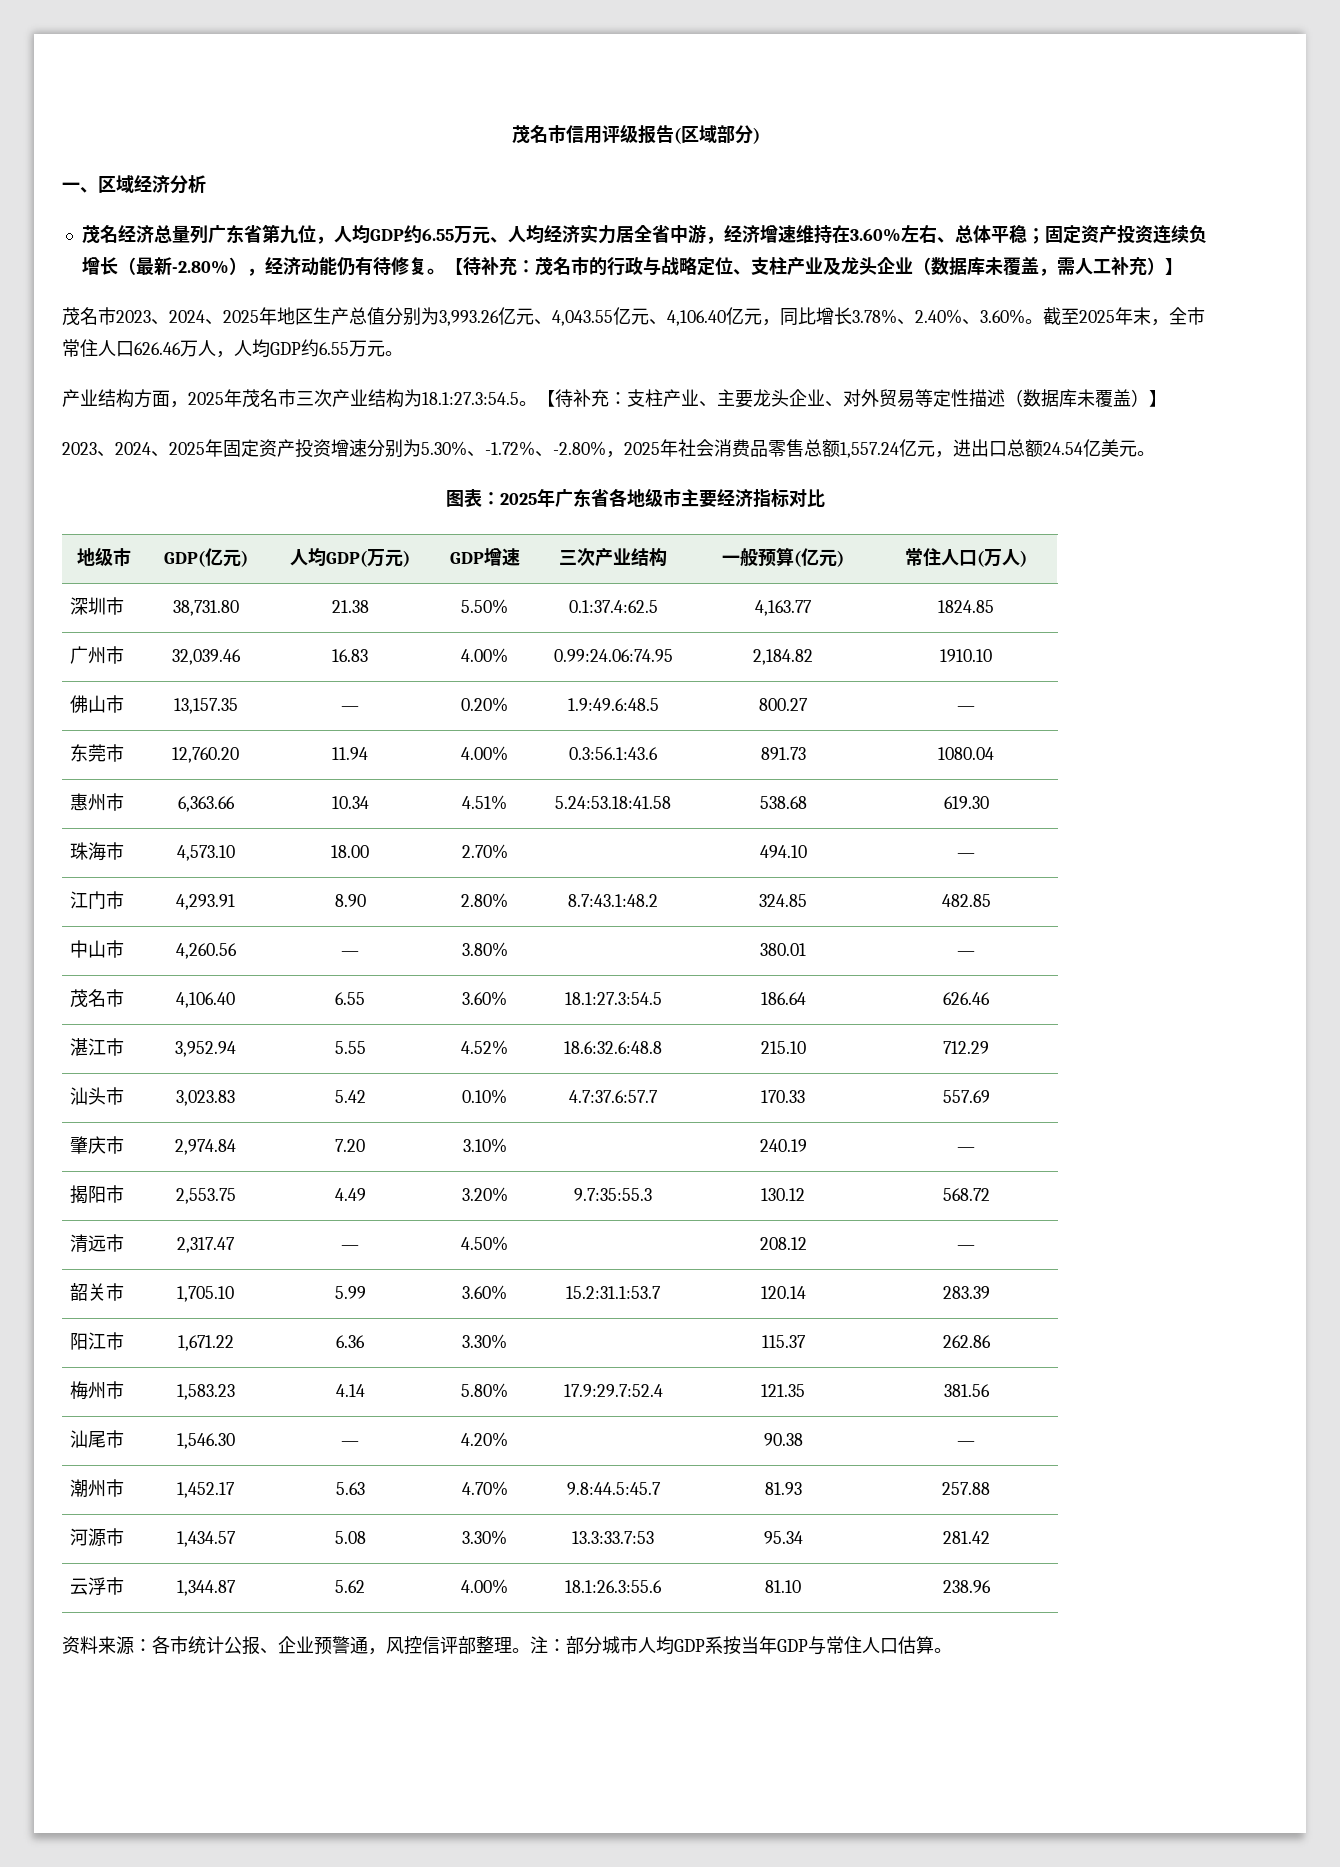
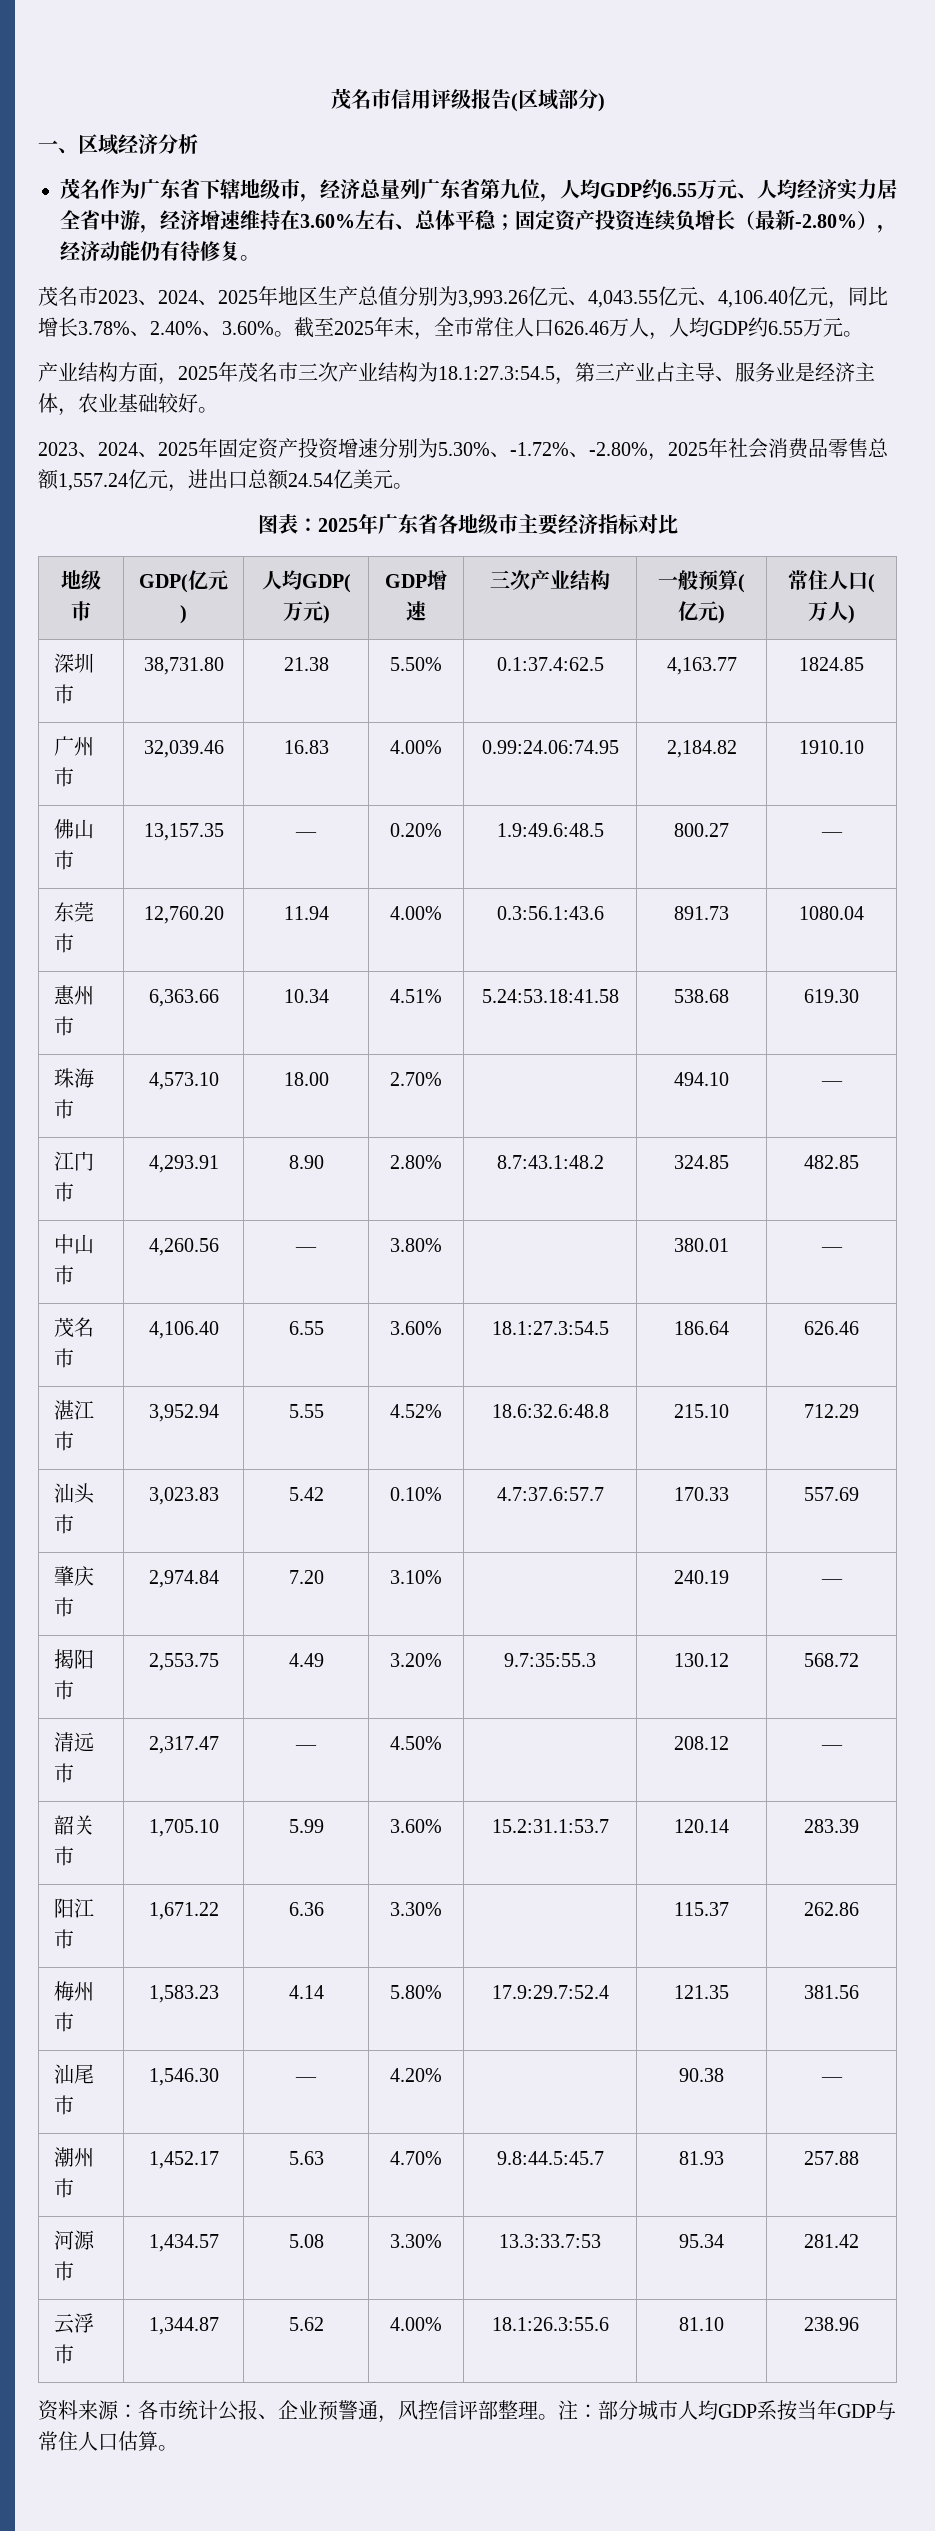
(118, 234) none -> [100,179,320,202] 作为广东省下辖地级市，
[444,256,1183,276] 【待补充：茂名市的行政与战略定位、支柱产业及龙头企业（数据库未覆盖，需人工补充）】 -> (260, 258) none
[519,389,1167,408] 。【待补充：支柱产业、主要龙头企业、对外贸易等定性描述（数据库未覆盖）】 -> [555,362,875,385] [38,393,218,416] ，第三产业占主导、服务业是经济主体，农业基础较好。

